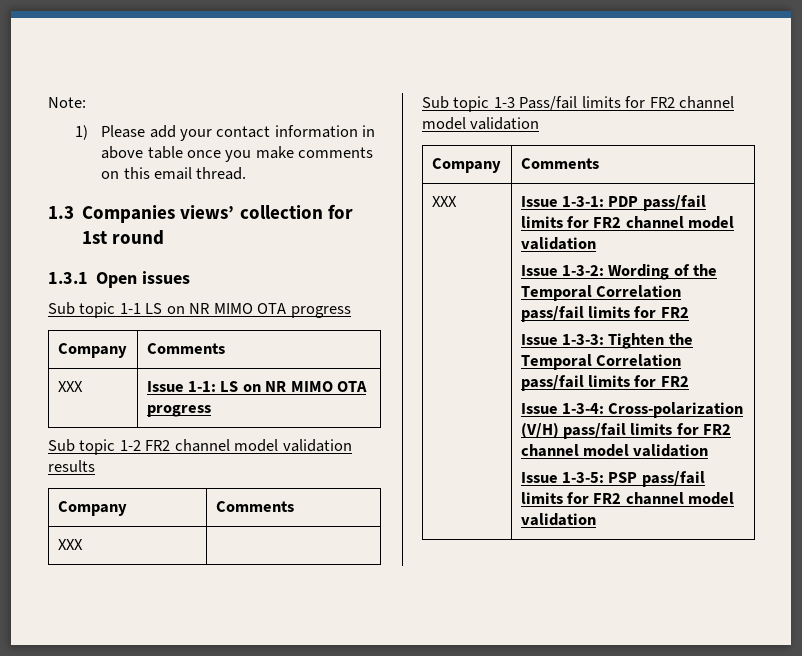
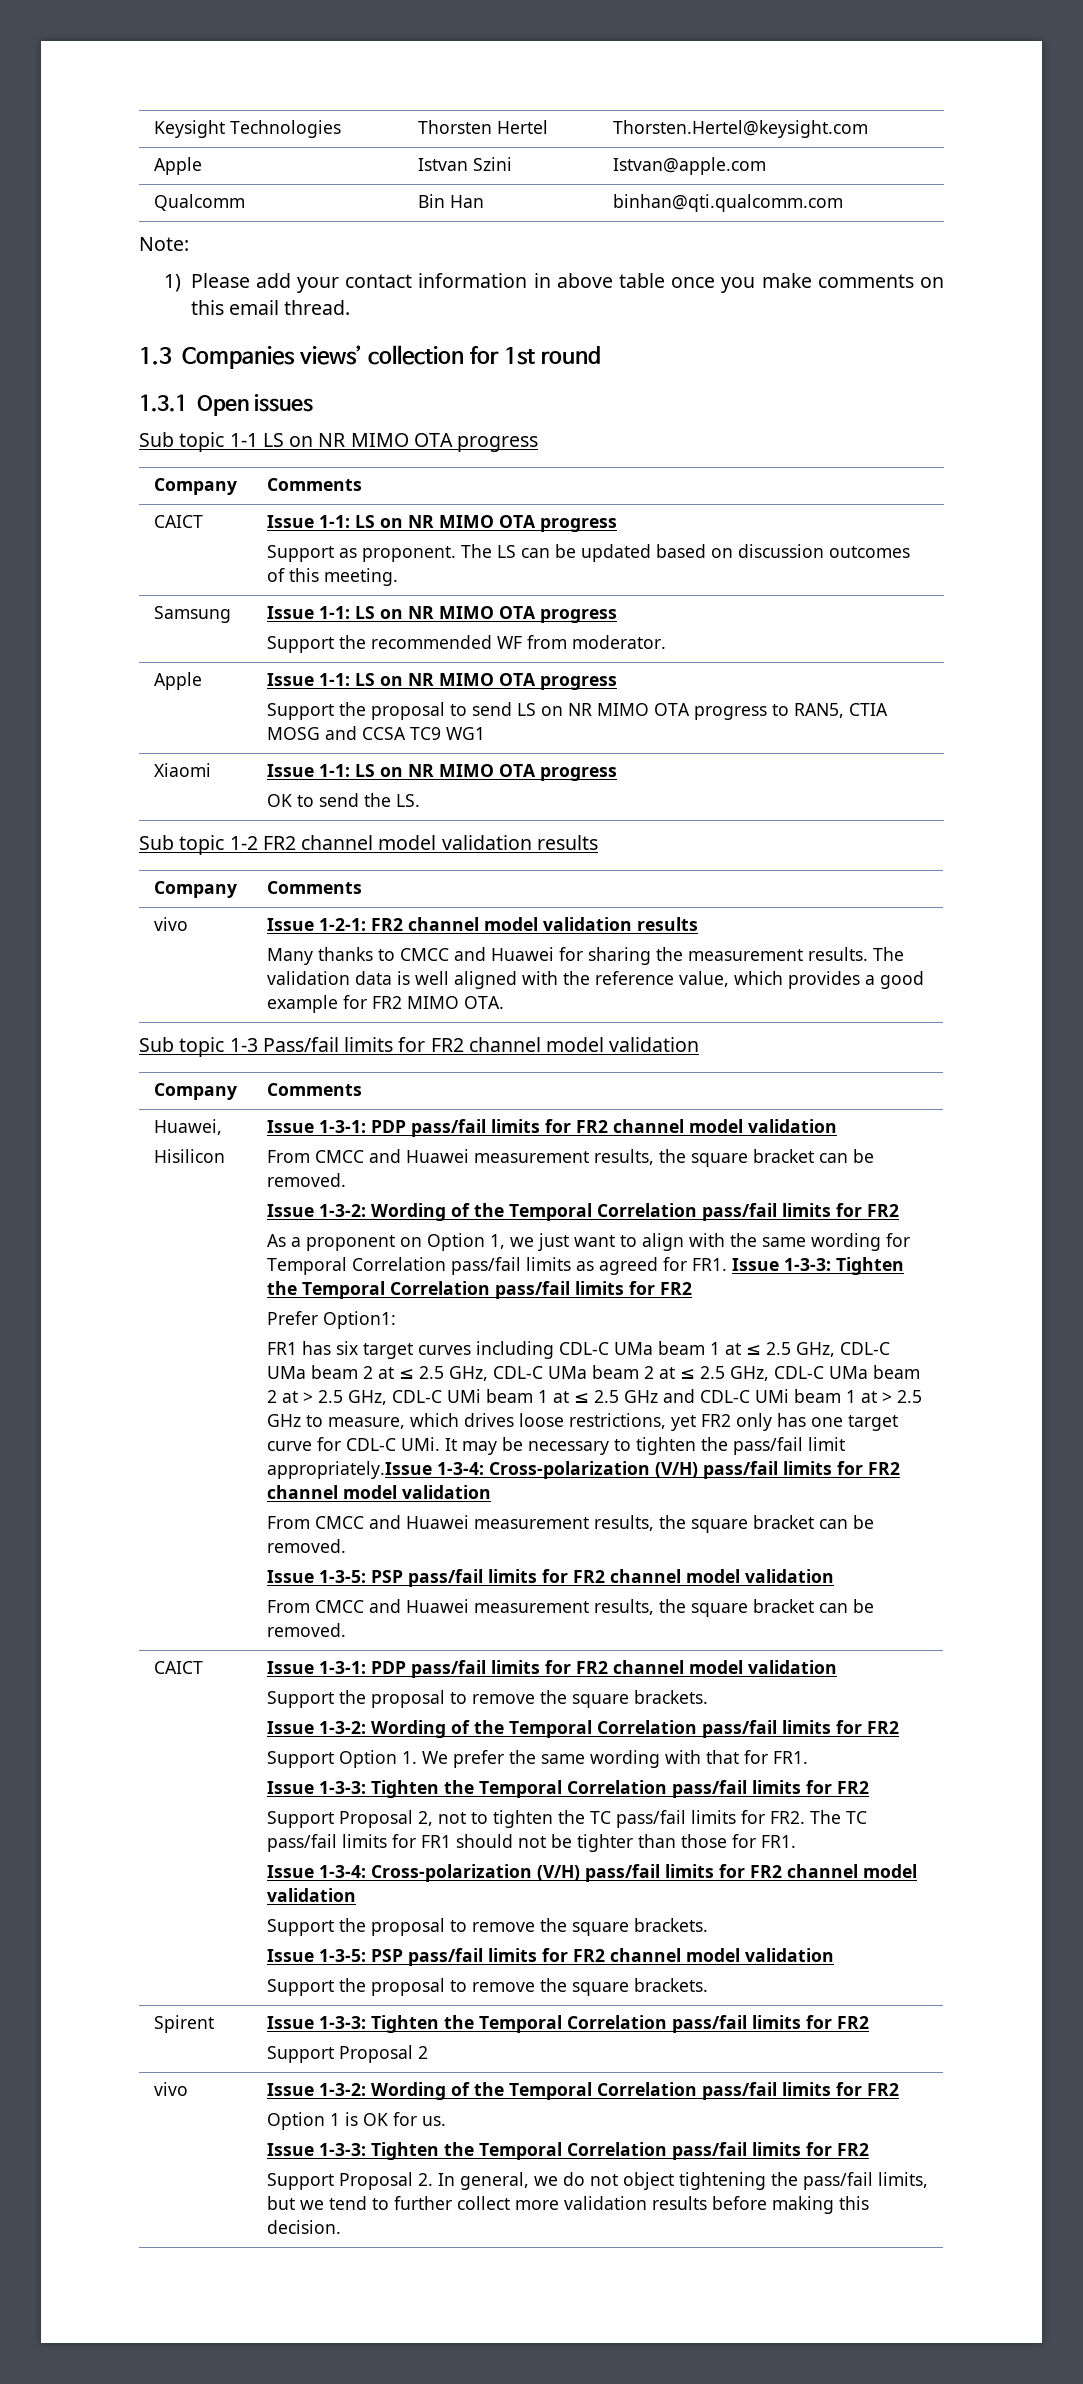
(48, 102) none -> [153,120,341,138] [417,120,548,134] [612,120,868,138] [153,157,202,175] [417,157,512,171] [612,157,766,175] [153,194,245,211] [417,194,484,208] [612,194,843,212] Keysight Technologies | Thorsten Hertel | Thorsten.Hertel@keysight.com // Apple | Istvan Szini | Istvan@apple.com // Qualcomm | Bin Han | binhan@qti.qualcomm.com //
[57,381,83,392] [146,381,368,392] [146,405,211,417] XXX | Issue 1-1: LS on NR MIMO OTA progress -> [153,515,203,528] [266,515,617,532] [266,544,910,562] [266,568,398,586] [153,606,231,623] [266,606,617,623] [266,635,666,653] [153,672,202,690] [266,673,617,690] [266,702,888,720] [266,726,485,740] [153,763,211,777] [266,764,617,781] [266,793,420,807] CAICT | Issue 1-1: LS on NR MIMO OTA progress // Support as proponent. The LS can be updated based on discussion outcomes of this meeting. // Samsung | Issue 1-1: LS on NR MIMO OTA progress // Support the recommended WF from moderator. // Apple | Issue 1-1: LS on NR MIMO OTA progress // Support the proposal to send LS on NR MIMO OTA progress to RAN5, CTIA MOSG and CCSA TC9 WG1 // Xiaomi | Issue 1-1: LS on NR MIMO OTA progress // OK to send the LS.
[57,539,83,550] XXX | -> [153,917,188,931] [266,917,698,931] [266,947,904,965] [266,971,924,989] [266,995,504,1013] vivo | Issue 1-2-1: FR2 channel model validation results // Many thanks to CMCC and Huawei for sharing the measurement results. The validation data is well aligned with the reference value, which provides a good example for FR2 MIMO OTA.
[431,196,457,207] XXX -> [153,1119,222,1135] [153,1149,225,1163] Huawei, // Hisilicon
(596, 243) none -> [266,1149,874,1167] [266,1173,346,1187] // From CMCC and Huawei measurement results, the square bracket can be removed.
(689, 312) none -> [266,1233,910,1251] [266,1257,727,1275] As a proponent on Option 1, we just want to align with the same wording for Temporal Correlation pass/fail limits as agreed for FR1.
(689, 381) none -> [266,1311,396,1329] [266,1341,890,1359] [266,1365,920,1381] [266,1389,922,1405] [266,1413,898,1431] [266,1437,845,1455] [266,1461,900,1479] [266,1485,491,1499] [266,1515,874,1533] [266,1539,346,1553] [266,1569,834,1587] [266,1599,874,1617] [266,1623,346,1637] [153,1661,203,1674] [266,1660,837,1678] [266,1690,708,1708] [266,1720,899,1738] [266,1750,808,1768] [266,1780,869,1798] [266,1810,867,1828] [266,1834,796,1852] // Prefer Option1: // FR1 has six target curves including CDL-C UMa beam 1 at ≤ 2.5 GHz, CDL-C UMa beam 2 at ≤ 2.5 GHz, CDL-C UMa beam 2 at ≤ 2.5 GHz, CDL-C UMa beam 2 at > 2.5 GHz, CDL-C UMi beam 1 at ≤ 2.5 GHz and CDL-C UMi beam 1 at > 2.5 GHz to measure, which drives loose restrictions, yet FR2 only has one target curve for CDL-C UMi. It may be necessary to tighten the pass/fail limit appropriately.Issue 1-3-4: Cross-polarization (V/H) pass/fail limits for FR2 channel model validation // From CMCC and Huawei measurement results, the square bracket can be removed. // Issue 1-3-5: PSP pass/fail limits for FR2 channel model validation // From CMCC and Huawei measurement results, the square bracket can be removed. // CAICT | Issue 1-3-1: PDP pass/fail limits for FR2 channel model validation // Support the proposal to remove the square brackets. // Issue 1-3-2: Wording of the Temporal Correlation pass/fail limits for FR2 // Support Option 1. We prefer the same wording with that for FR1. // Issue 1-3-3: Tighten the Temporal Correlation pass/fail limits for FR2 // Support Proposal 2, not to tighten the TC pass/fail limits for FR2. The TC pass/fail limits for FR1 should not be tighter than those for FR1.
(709, 450) none -> [266,1918,708,1936] // Support the proposal to remove the square brackets.
(596, 519) none -> [266,1978,708,1996] [153,2015,214,2033] [266,2015,869,2033] [266,2045,428,2063] [153,2082,188,2096] [266,2082,899,2100] [266,2112,446,2130] [266,2142,869,2160] [266,2172,928,2190] [266,2196,869,2214] [266,2220,341,2234] // Support the proposal to remove the square brackets. // Spirent | Issue 1-3-3: Tighten the Temporal Correlation pass/fail limits for FR2 // Support Proposal 2 // vivo | Issue 1-3-2: Wording of the Temporal Correlation pass/fail limits for FR2 // Option 1 is OK for us. // Issue 1-3-3: Tighten the Temporal Correlation pass/fail limits for FR2 // Support Proposal 2. In general, we do not object tightening the pass/fail limits, but we tend to further collect more validation results before making this decision.

